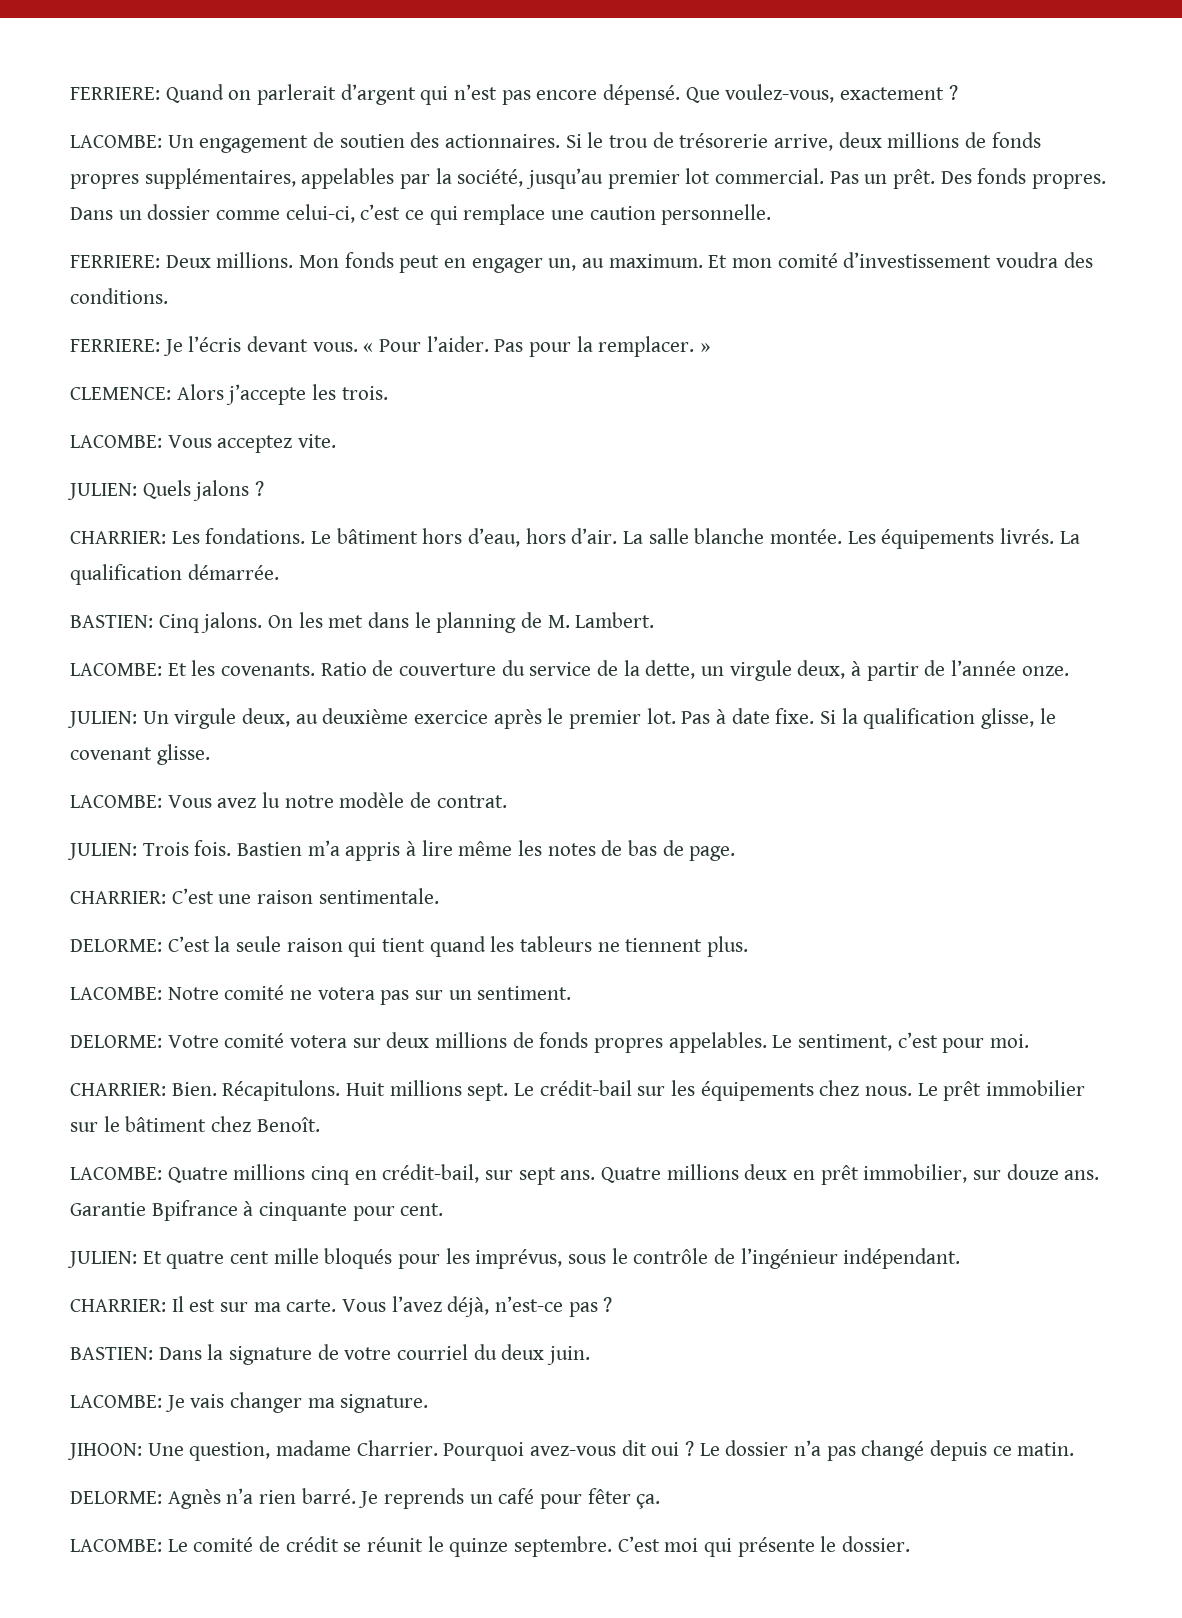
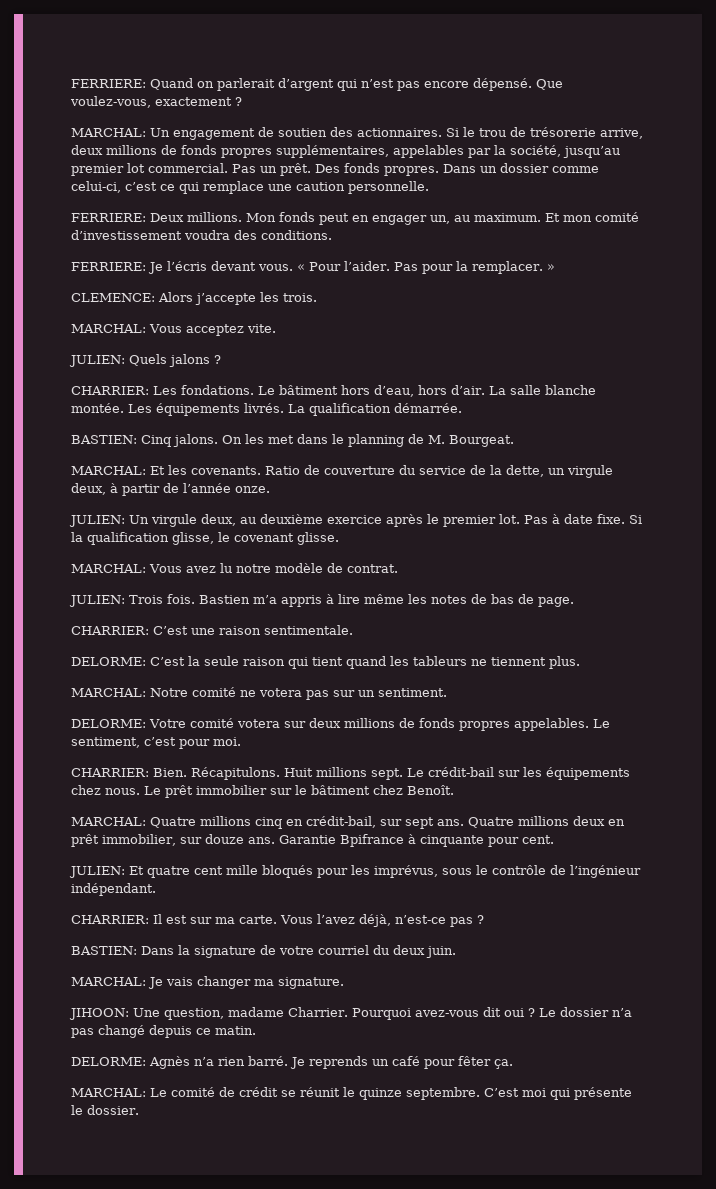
[70,135,162,148] LACOMBE: -> [71,128,146,137] MARCHAL:
[70,435,162,448] LACOMBE: -> [71,324,146,333] MARCHAL:
[575,612,655,628] [70,663,162,676] Lambert. // LACOMBE: -> [449,435,514,447] [71,466,146,475] Bourgeat. // MARCHAL:
[70,795,162,808] LACOMBE: -> [71,564,146,573] MARCHAL:
[70,987,162,1000] LACOMBE: -> [71,688,146,697] MARCHAL:
[70,1167,162,1180] LACOMBE: -> [71,817,146,826] MARCHAL:
[70,1395,162,1408] LACOMBE: -> [71,977,146,986] MARCHAL:
[70,1539,162,1552] LACOMBE: -> [71,1088,146,1097] MARCHAL:

